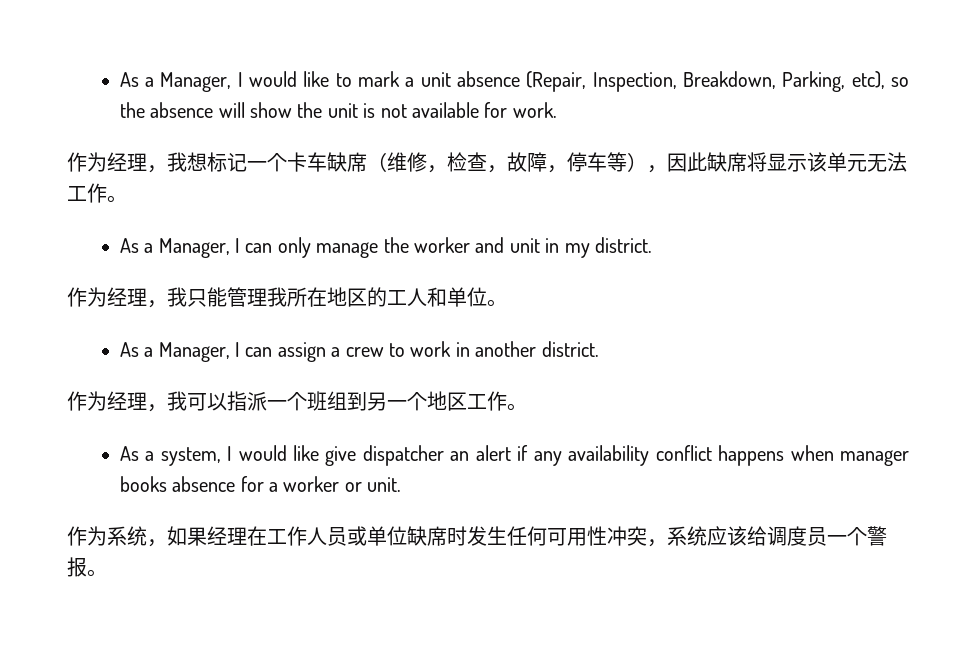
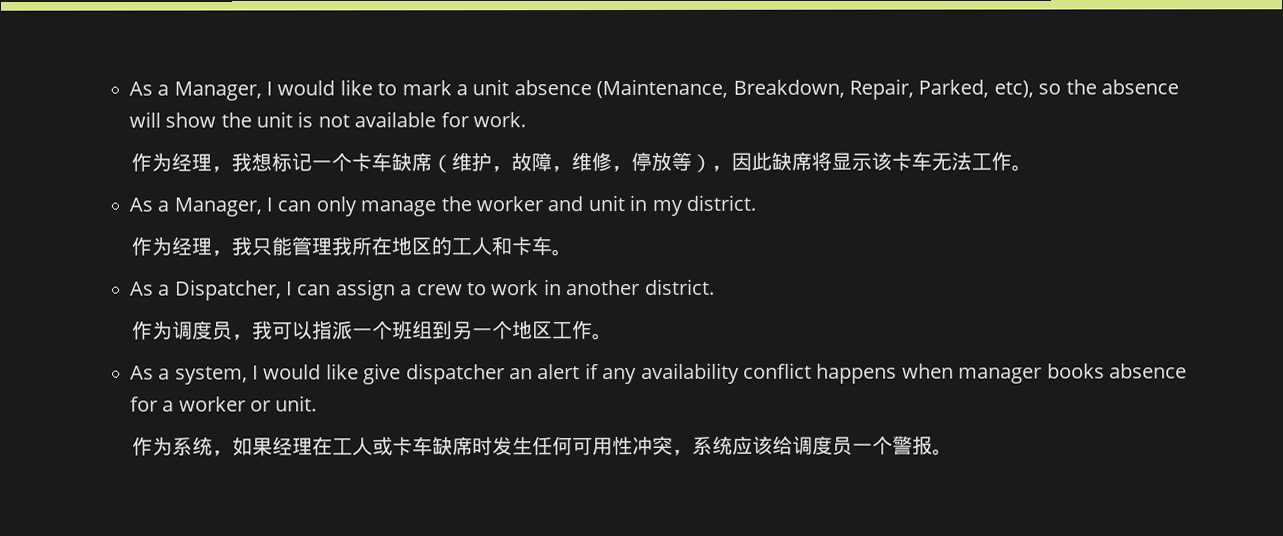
[526,71,846,92] (Repair, Inspection, Breakdown, Parking, -> [596,78,990,100] (Maintenance, Breakdown, Repair, Parked,
[407,152,607,173] 修，检查，故障，停车 -> [471,151,673,173] 护，故障，维修，停放
[827,152,867,172] 单元 -> [891,151,933,172] 卡车
[447,287,507,307] [119,342,230,362] 单位。 // As a Manager, -> [511,236,573,257] [129,279,282,301] 卡车。 // As a Dispatcher,
[107,391,147,410] 经理 -> [172,320,234,341] 调度员
[287,526,407,546] 作人员或单位 -> [352,436,434,457] 人或卡车

